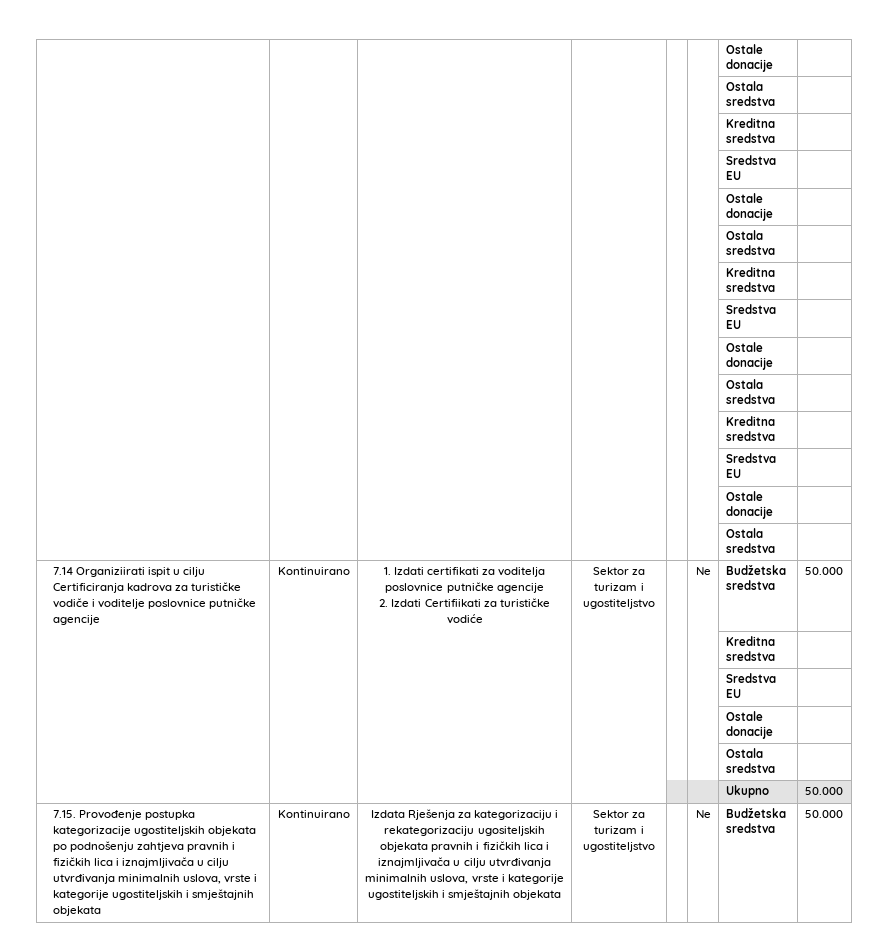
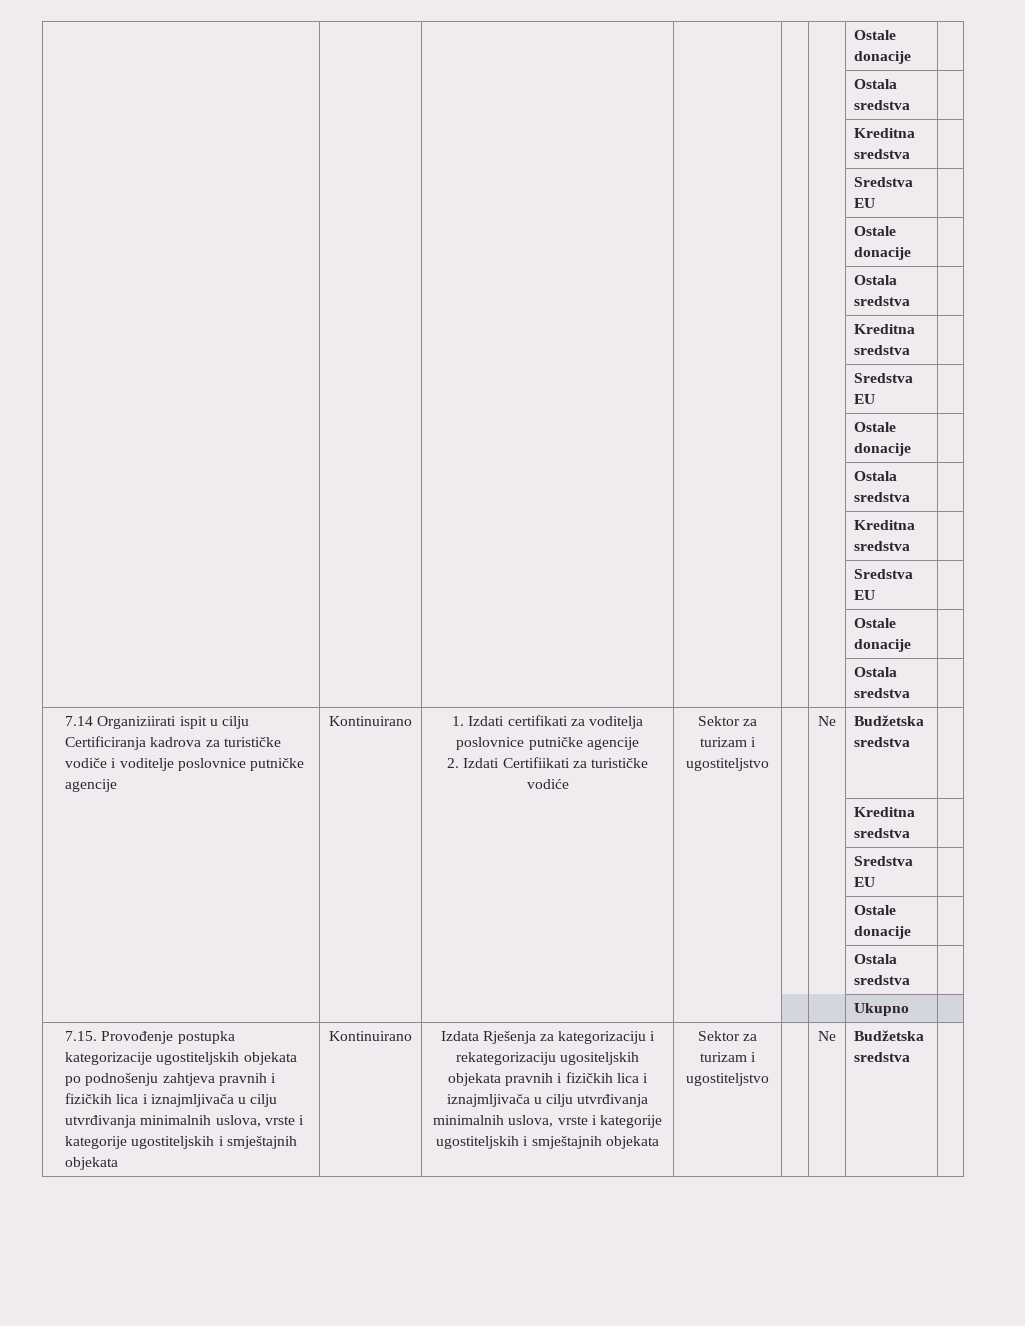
[804,567,843,575] 50.000 -> (910, 742) none
[804,787,843,795] 50.000 -> (909, 1009) none
[804,810,843,818] 50.000 -> (910, 1057) none

